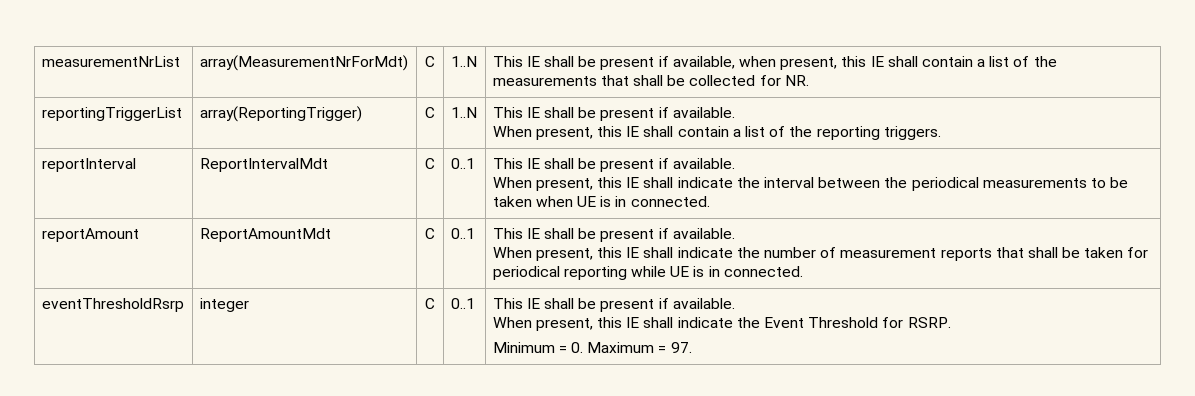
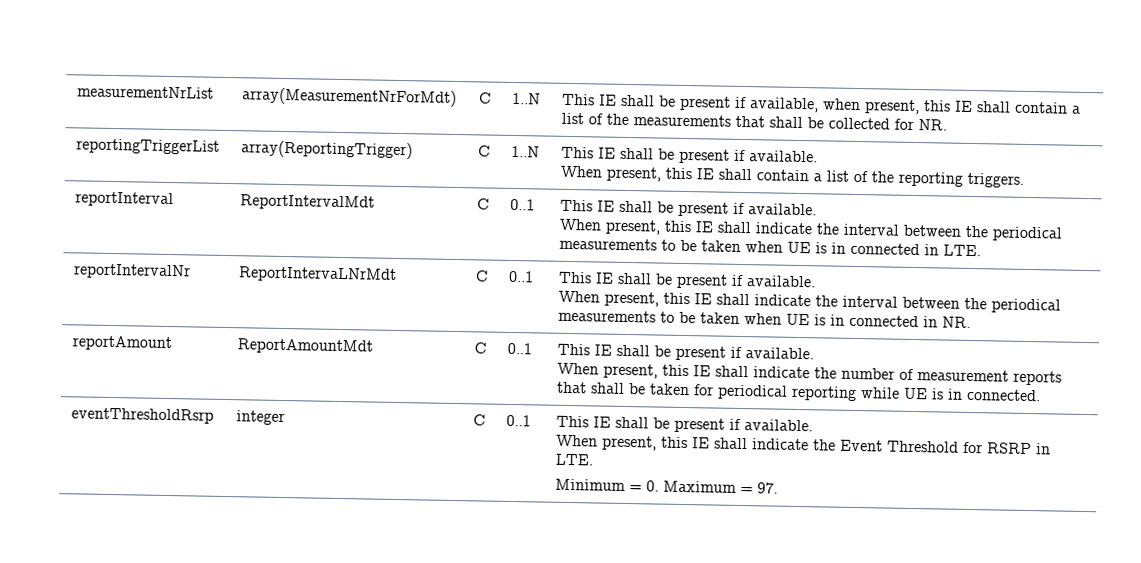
[630,196,710,207] connected. -> [849,242,981,257] [72,263,191,280] [237,266,397,283] [474,270,489,282] [507,270,534,283] [557,271,816,289] [557,290,1061,314] [557,309,971,328] connected in LTE. // reportIntervalNr | ReportIntervaLNrMdt | C | 0..1 | This IE shall be present if available. // When present, this IE shall indicate the interval between the periodical measurements to be taken when UE is in connected in NR.
[907,317,951,328] RSRP. -> [986,442,1051,455] [554,453,593,466] RSRP in LTE.

